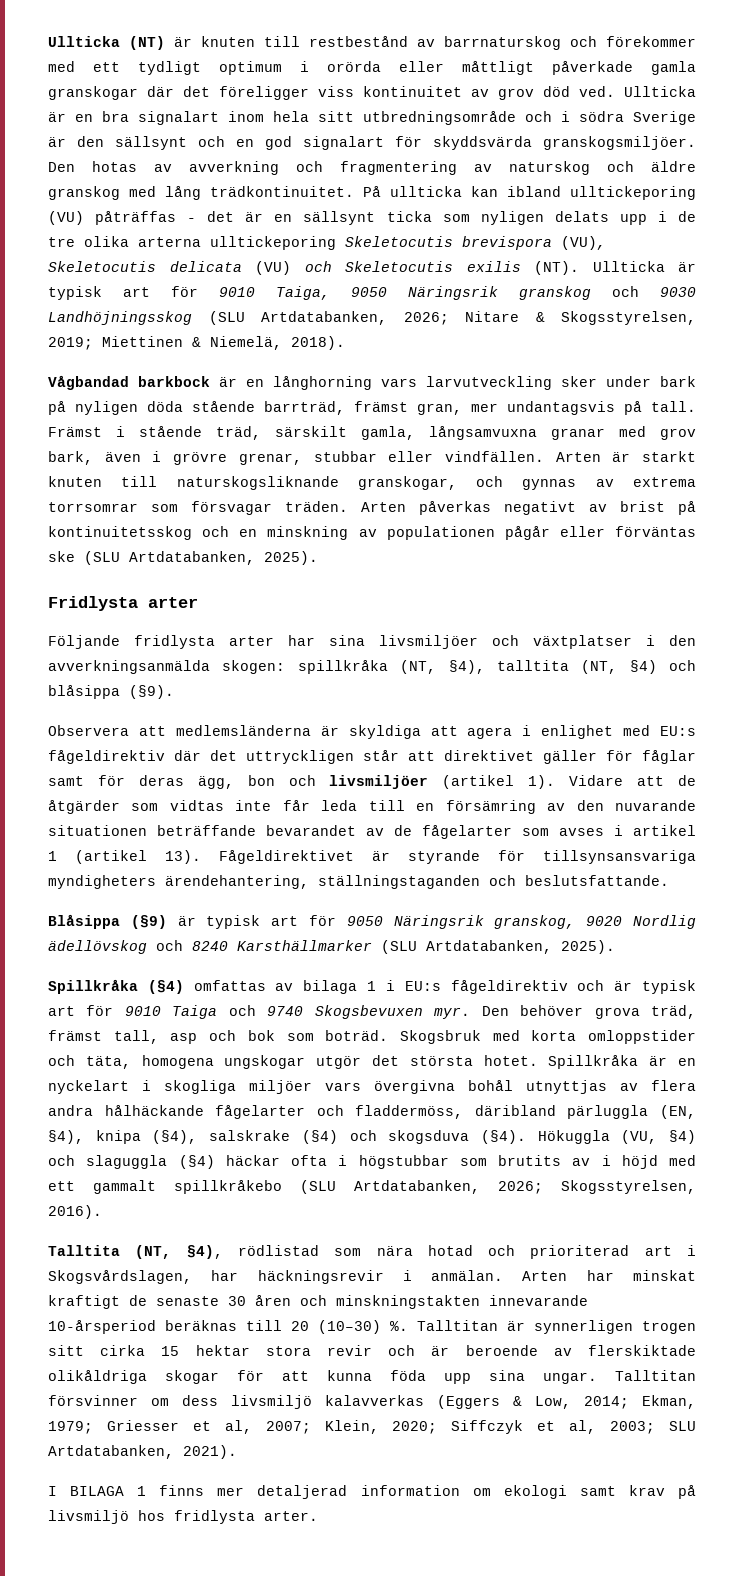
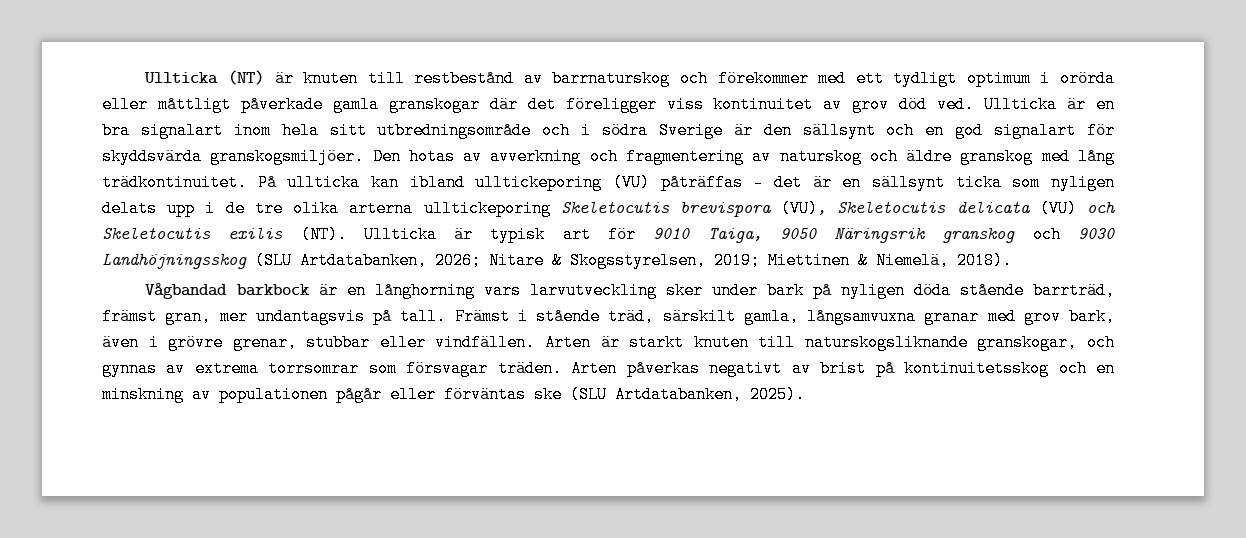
[48,596,198,611] [48,635,696,649] [48,660,696,674] [48,685,174,699] [48,725,696,739] [48,750,696,764] [48,775,696,789] [48,800,696,814] [48,825,696,839] [48,850,696,864] [48,875,669,889] [48,914,696,929] [48,940,615,954] [48,979,697,994] [48,1005,696,1019] [48,1030,696,1044] [48,1055,696,1069] [48,1080,696,1094] [48,1105,696,1119] [48,1130,696,1144] [48,1155,696,1169] [48,1180,696,1194] [48,1205,102,1219] [48,1245,696,1259] [48,1270,696,1284] [48,1295,588,1309] [48,1320,696,1334] [48,1345,696,1356] [48,1370,696,1384] [48,1395,696,1409] [48,1420,696,1434] [48,1445,237,1459] [48,1485,697,1499] [48,1510,318,1524] // Fridlysta arter // Följande fridlysta arter har sina livsmiljöer och växtplatser i den avverkningsanmälda skogen: spillkråka (NT, §4), talltita (NT, §4) och blåsippa (§9). // Observera att medlemsländerna är skyldiga att agera i enlighet med EU:s fågeldirektiv där det uttryckligen står att direktivet gäller för fåglar samt för deras ägg, bon och livsmiljöer (artikel 1). Vidare att de åtgärder som vidtas inte får leda till en försämring av den nuvarande situationen beträffande bevarandet av de fågelarter som avses i artikel 1 (artikel 13). Fågeldirektivet är styrande för tillsynsansvariga myndigheters ärendehantering, ställningstaganden och beslutsfattande. // Blåsippa (§9) är typisk art för 9050 Näringsrik granskog, 9020 Nordlig ädellövskog och 8240 Karsthällmarker (SLU Artdatabanken, 2025). // Spillkråka (§4) omfattas av bilaga 1 i EU:s fågeldirektiv och är typisk art för 9010 Taiga och 9740 Skogsbevuxen myr. Den behöver grova träd, främst tall, asp och bok som boträd. Skogsbruk med korta omloppstider och täta, homogena ungskogar utgör det största hotet. Spillkråka är en nyckelart i skogliga miljöer vars övergivna bohål utnyttjas av flera andra hålhäckande fågelarter och fladdermöss, däribland pärluggla (EN, §4), knipa (§4), salskrake (§4) och skogsduva (§4). Hökuggla (VU, §4) och slaguggla (§4) häckar ofta i högstubbar som brutits av i höjd med ett gammalt spillkråkebo (SLU Artdatabanken, 2026; Skogsstyrelsen, 2016). // Talltita (NT, §4), rödlistad som nära hotad och prioriterad art i Skogsvårdslagen, har häckningsrevir i anmälan. Arten har minskat kraftigt de senaste 30 åren och minskningstakten innevarande 10-årsperiod beräknas till 20 (10–30) %. Talltitan är synnerligen trogen sitt cirka 15 hektar stora revir och är beroende av flerskiktade olikåldriga skogar för att kunna föda upp sina ungar. Talltitan försvinner om dess livsmiljö kalavverkas (Eggers & Low, 2014; Ekman, 1979; Griesser et al, 2007; Klein, 2020; Siffczyk et al, 2003; SLU Artdatabanken, 2021). // I BILAGA 1 finns mer detaljerad information om ekologi samt krav på livsmiljö hos fridlysta arter. -> (805, 394) none

